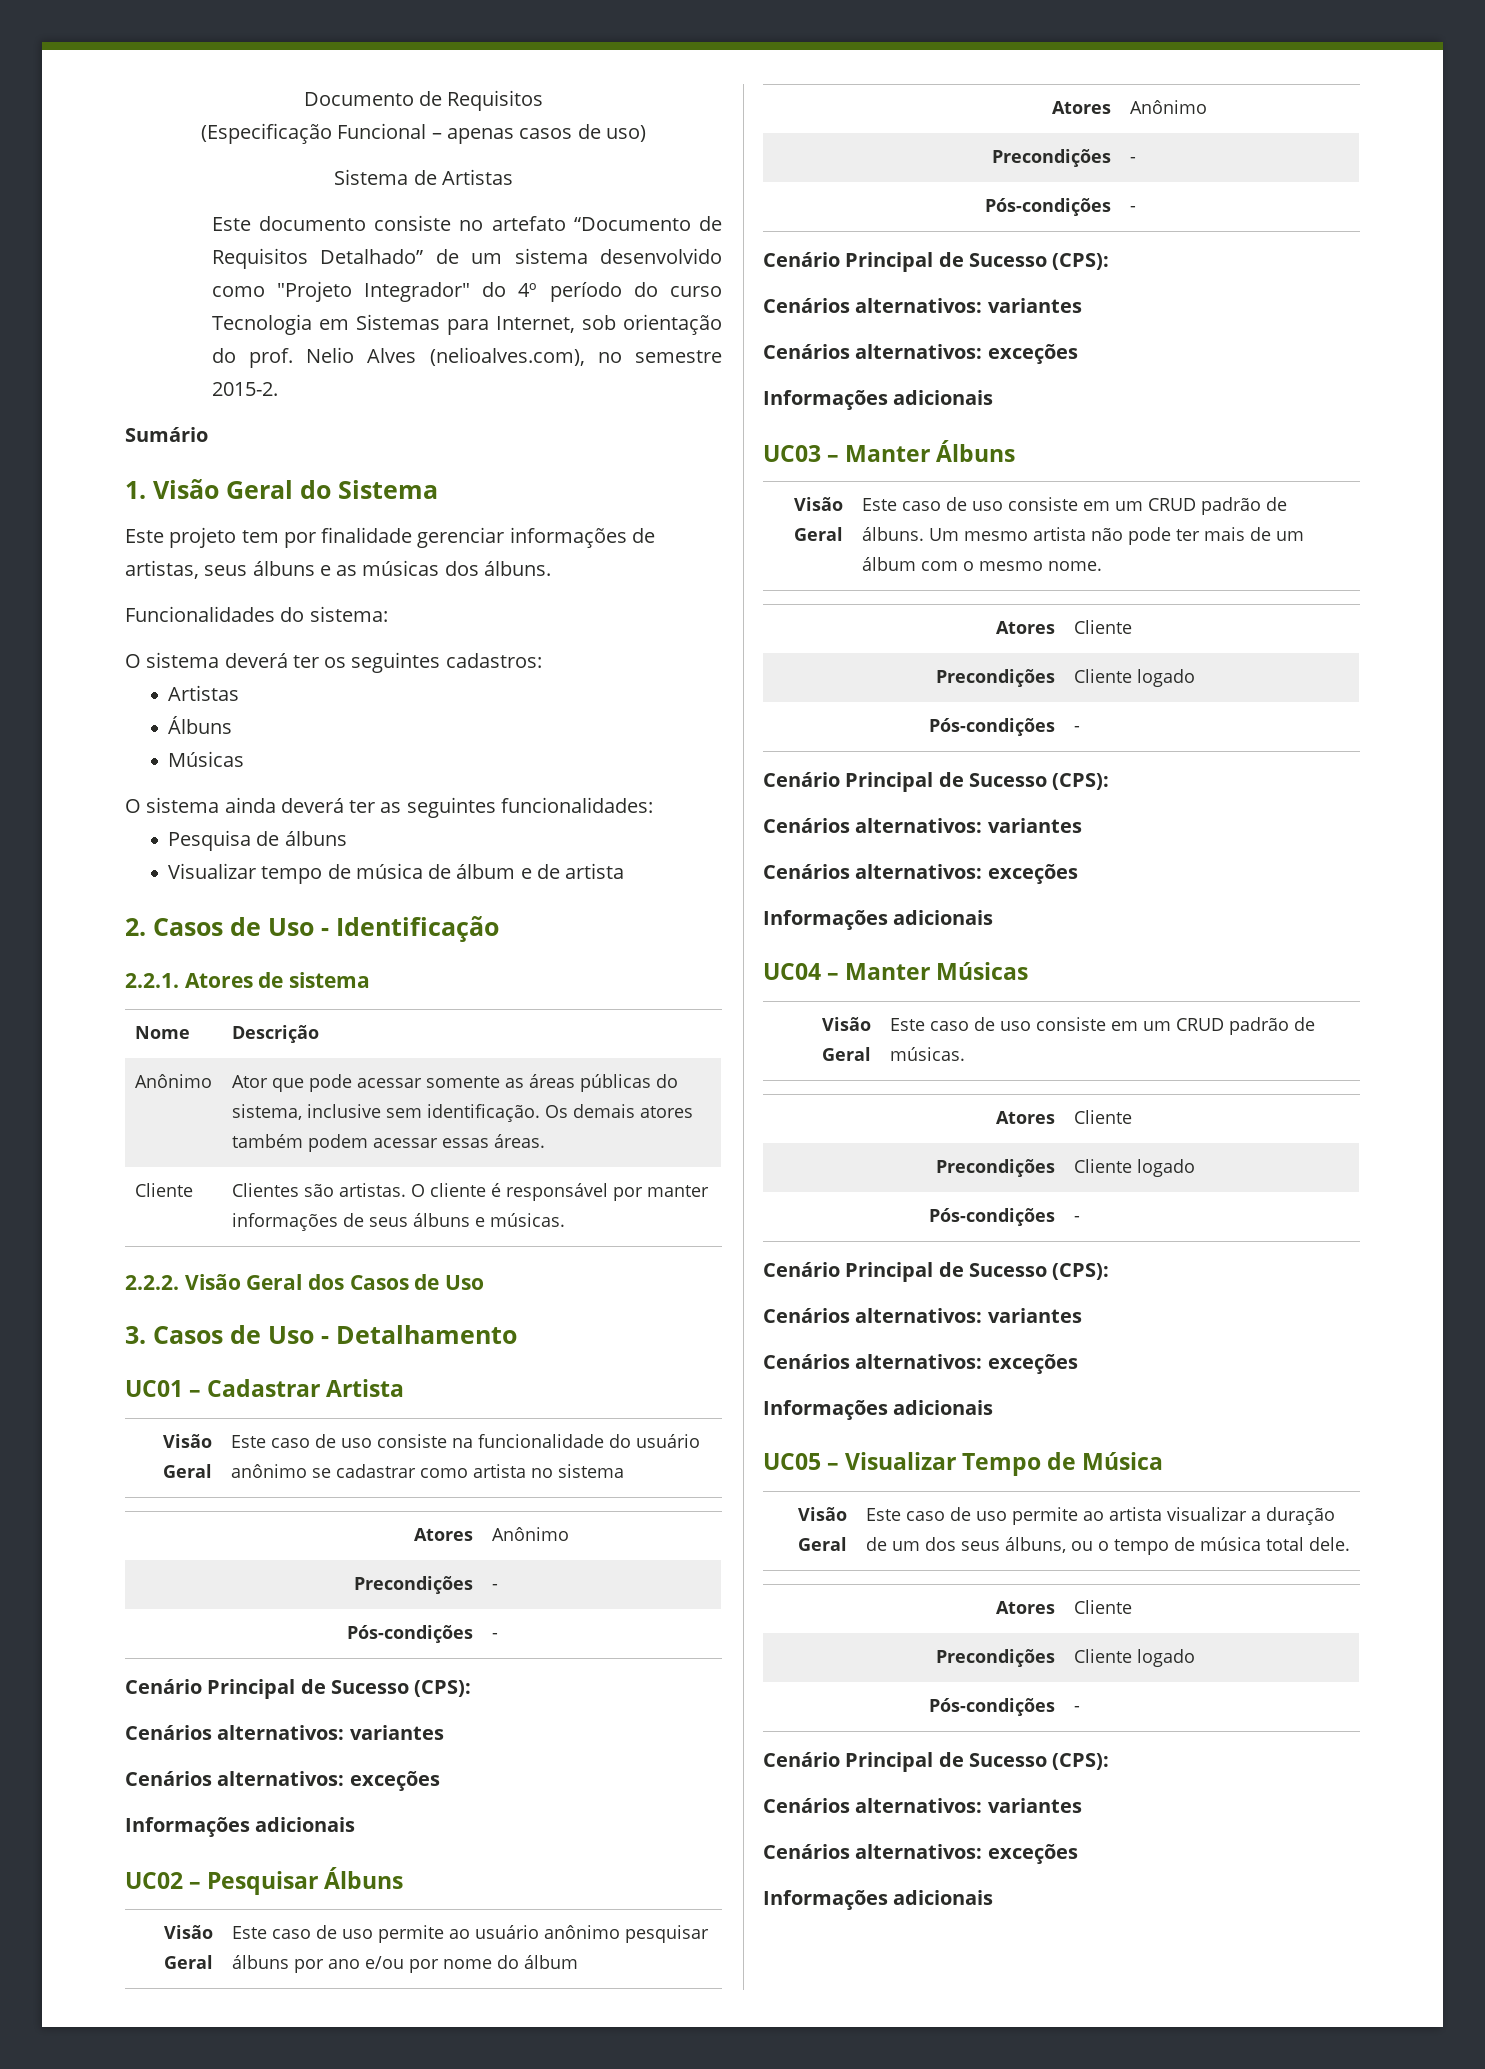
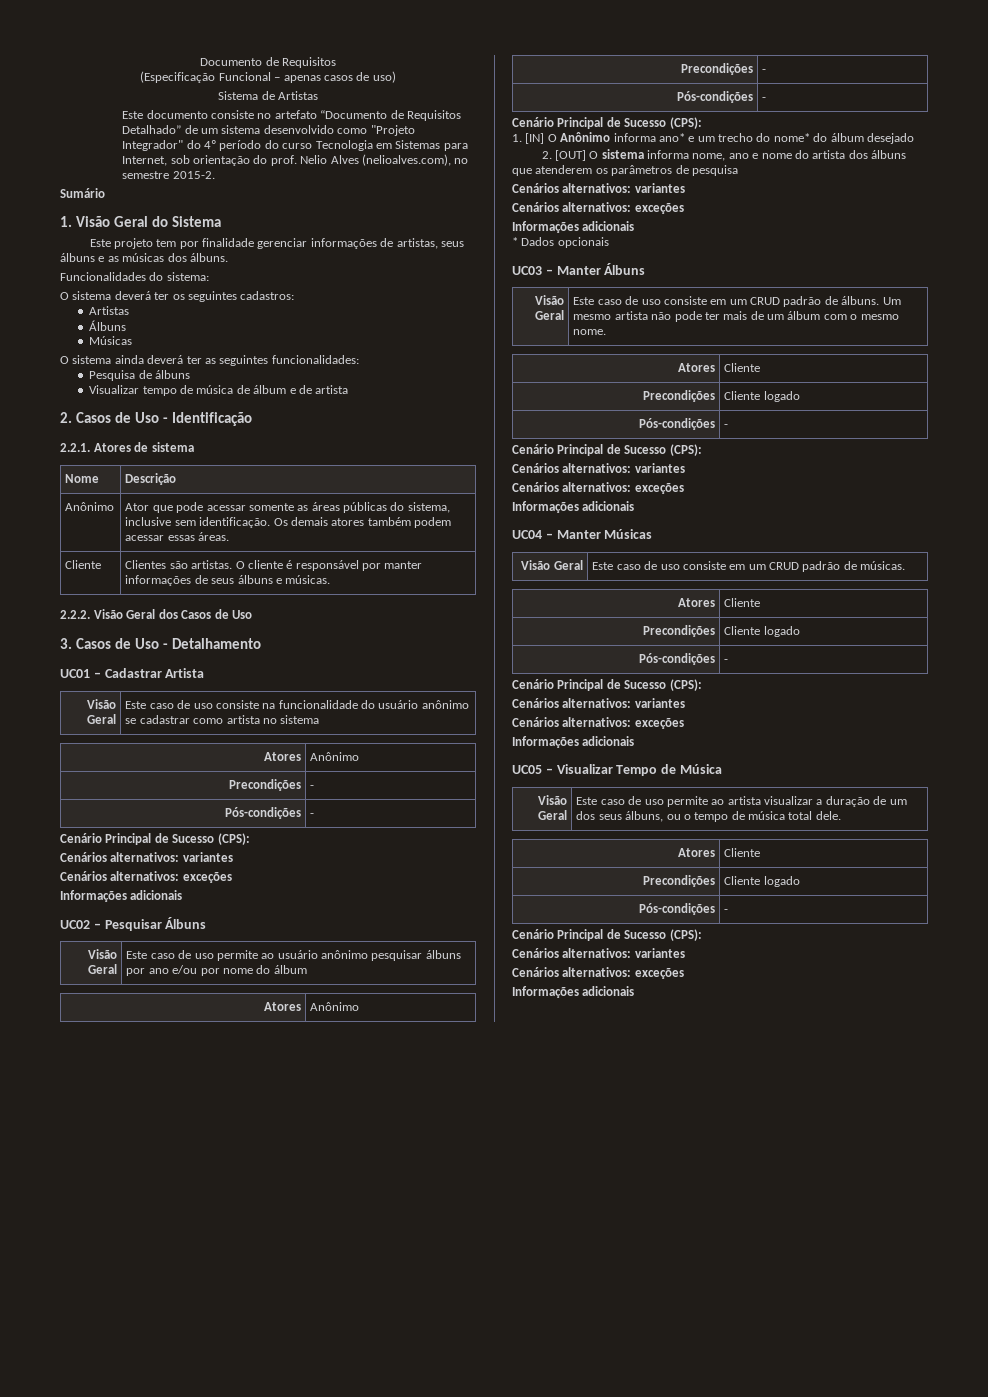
[763,298,1082,313] [763,344,1078,364] [763,390,994,410] // Cenários alternativos: variantes // Cenários alternativos: exceções // Informações adicionais -> [512,132,914,144] [541,149,907,161] [512,165,738,176] [512,183,685,193] [512,202,684,214] [512,221,635,233] [512,237,609,248] // 1. [IN] O Anônimo informa ano* e um trecho do nome* do álbum desejado // 2. [OUT] O sistema informa nome, ano e nome do artista dos álbuns que atenderem os parâmetros de pesquisa // Cenários alternativos: variantes // Cenários alternativos: exceções // Informações adicionais // * Dados opcionais

